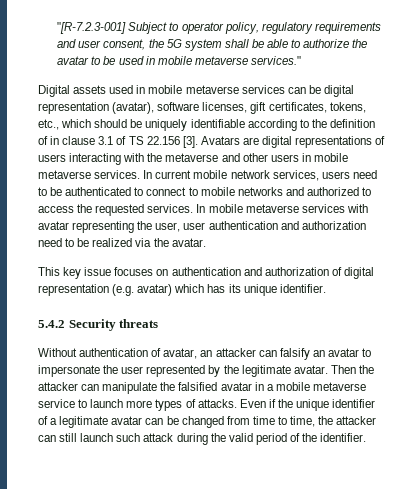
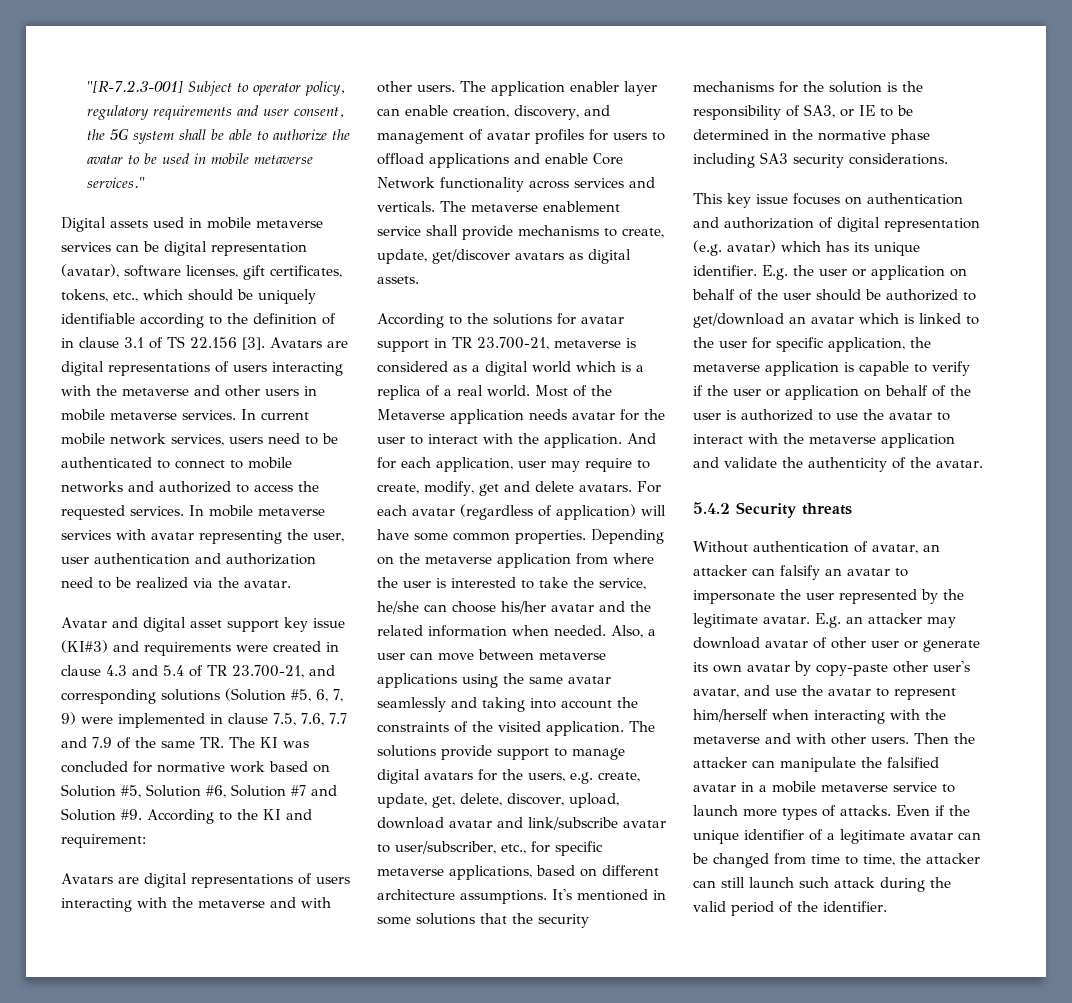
(206, 242) none -> [61,617,345,632] [61,640,339,656] [61,665,335,678] [61,688,343,704] [61,712,347,728] [61,737,309,749] [61,761,330,773] [61,784,337,798] [61,808,312,824] [61,834,146,848] [61,873,350,888] [61,897,331,912] [377,81,657,96] [377,105,610,120] [377,129,665,144] [377,153,623,168] [377,177,655,192] [377,201,620,212] [377,225,664,240] [377,249,631,264] [377,276,419,284] [377,313,624,328] [377,337,636,352] [377,361,644,376] [377,385,612,400] [377,409,665,424] [377,433,656,448] [377,457,650,472] [377,481,661,496] [377,504,666,520] [377,529,664,544] [377,553,654,568] [377,577,646,590] [377,601,651,614] [377,625,656,638] [377,649,606,661] [377,673,611,688] [377,697,638,712] [377,721,655,736] [377,745,625,760] [377,769,640,784] [377,793,619,808] [377,817,666,830] [377,841,603,856] [377,865,659,880] [377,889,666,904] [377,913,589,928] [693,81,923,93] [693,104,913,120] [693,129,930,144] [693,152,948,168] // Avatar and digital asset support key issue (KI#3) and requirements were created in clause 4.3 and 5.4 of TR 23.700-21, and corresponding solutions (Solution #5, 6, 7, 9) were implemented in clause 7.5, 7.6, 7.7 and 7.9 of the same TR. The KI was concluded for normative work based on Solution #5, Solution #6, Solution #7 and Solution #9. According to the KI and requirement: // Avatars are digital representations of users interacting with the metaverse and with other users. The application enabler layer can enable creation, discovery, and management of avatar profiles for users to offload applications and enable Core Network functionality across services and verticals. The metaverse enablement service shall provide mechanisms to create, update, get/discover avatars as digital assets. // According to the solutions for avatar support in TR 23.700-21, metaverse is considered as a digital world which is a replica of a real world. Most of the Metaverse application needs avatar for the user to interact with the application. And for each application, user may require to create, modify, get and delete avatars. For each avatar (regardless of application) will have some common properties. Depending on the metaverse application from where the user is interested to take the service, he/she can choose his/her avatar and the related information when needed. Also, a user can move between metaverse applications using the same avatar seamlessly and taking into account the constraints of the visited application. The solutions provide support to manage digital avatars for the users, e.g. create, update, get, delete, discover, upload, download avatar and link/subscribe avatar to user/subscriber, etc., for specific metaverse applications, based on different architecture assumptions. It's mentioned in some solutions that the security mechanisms for the solution is the responsibility of SA3, or IE to be determined in the normative phase including SA3 security considerations.
(326, 288) none -> [761,265,967,280] [692,289,976,301] [693,313,979,328] [693,337,931,352] [693,361,970,376] [693,385,971,400] [693,409,950,421] [693,433,955,448] [693,457,983,472] E.g. the user or application on behalf of the user should be authorized to get/download an avatar which is linked to the user for specific application, the metaverse application is capable to verify if the user or application on behalf of the user is authorized to use the avatar to interact with the metaverse application and validate the authenticity of the avatar.
(328, 369) none -> [814,613,956,628] [693,637,980,652] [693,661,970,676] [693,685,956,700] [693,709,946,724] [693,733,909,745] E.g. an attacker may download avatar of other user or generate its own avatar by copy-paste other user's avatar, and use the avatar to represent him/herself when interacting with the metaverse and with other users.

